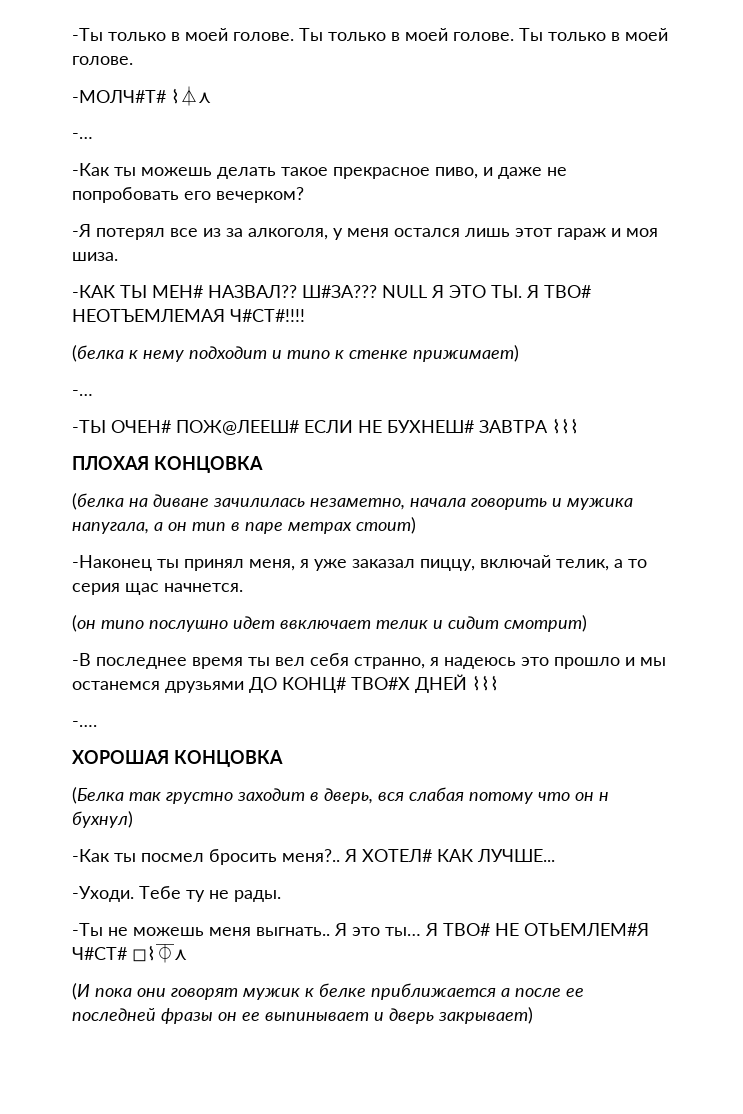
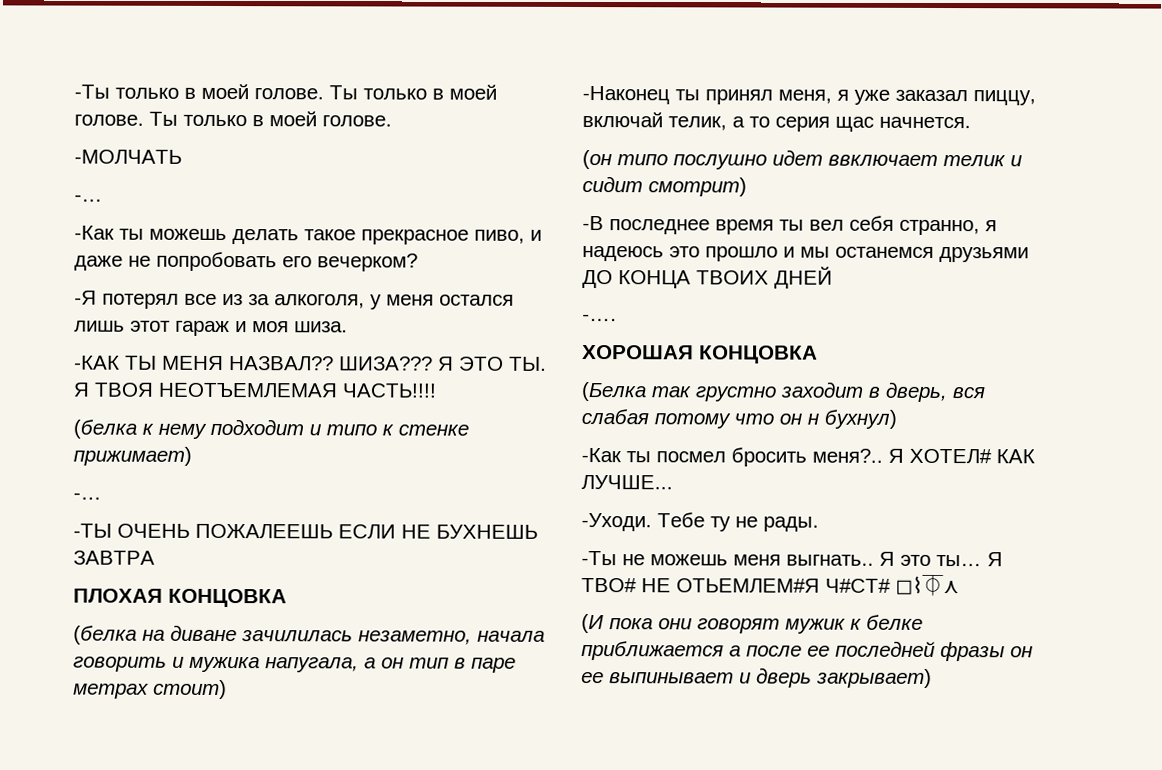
[72,86,211,106] -МОЛЧ#Т# ⌇⏃⋏ -> [74,149,182,164] -МОЛЧАТЬ
[152,285,427,298] МЕН# НАЗВАЛ?? Ш#ЗА??? NULL -> [162,355,433,371] МЕНЯ НАЗВАЛ?? ШИЗА???
[544,285,591,298] [72,309,305,322] ТВО# НЕОТЪЕМЛЕМАЯ Ч#СТ#!!!! -> [94,382,437,398] ТВОЯ НЕОТЪЕМЛЕМАЯ ЧАСТЬ!!!!
[111,420,299,435] ОЧЕН# ПОЖ@ЛЕЕШ# -> [117,523,333,539] ОЧЕНЬ ПОЖАЛЕЕШЬ
[387,420,474,433] БУХНЕШ# -> [436,524,538,539] БУХНЕШЬ
[552,418,579,434] ⌇⌇⌇ -> (155, 557) none
[282,677,410,693] КОНЦ# ТВО#Х -> [618,270,769,289] КОНЦА ТВОИХ
[472,675,499,691] ⌇⌇⌇ -> (833, 277) none

